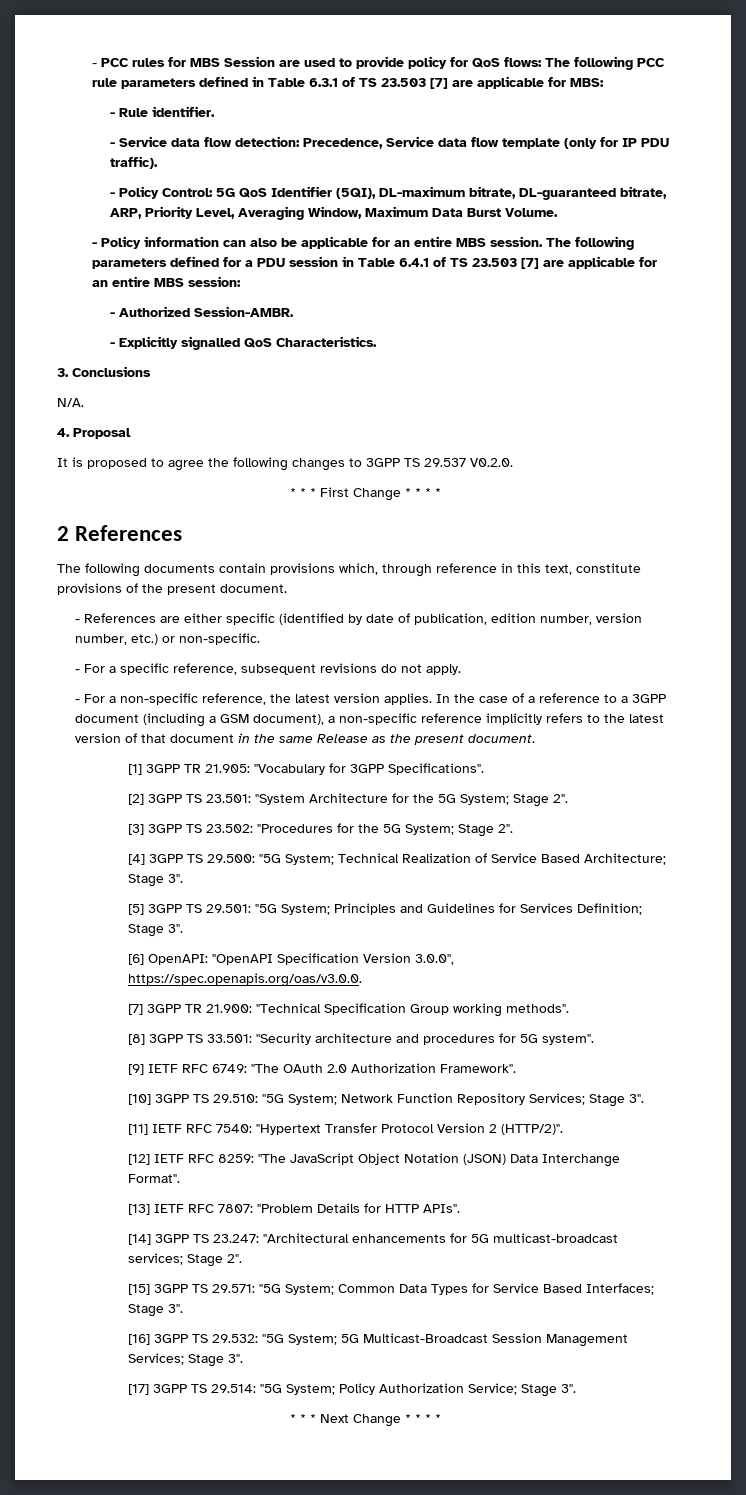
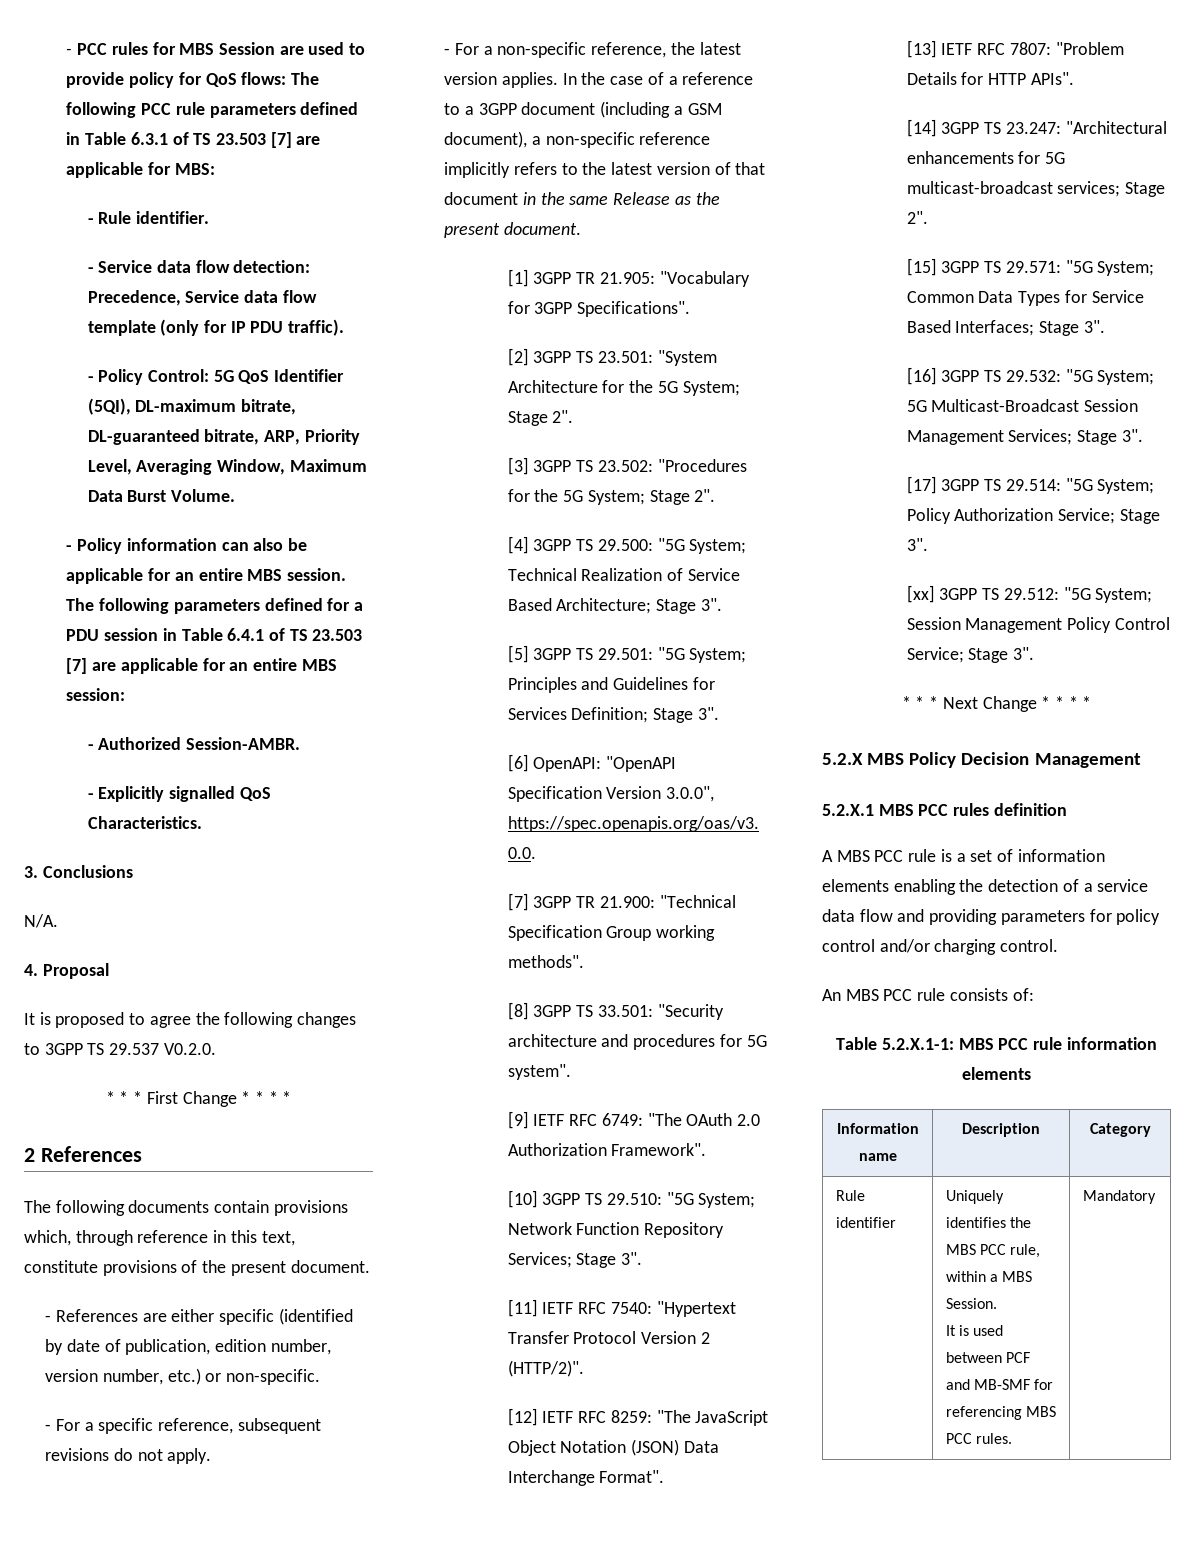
(576, 1388) none -> [906,585,1153,603] [906,617,1170,633] [906,647,1035,663] // [xx] 3GPP TS 29.512: "5G System; Session Management Policy Control Service; Stage 3".
(441, 1418) none -> [822,752,1141,768] [822,803,1067,816] [822,849,1105,862] [822,879,1149,895] [822,909,1161,925] [822,939,1059,955] [822,988,1034,1001] [836,1037,1157,1050] [962,1067,1031,1080] [836,1123,919,1134] [858,1153,897,1161] [962,1123,1040,1137] [1089,1123,1151,1137] [835,1190,865,1201] [835,1217,896,1228] [945,1190,1004,1204] [945,1217,1031,1228] [945,1244,1041,1258] [945,1271,1033,1282] [945,1298,997,1309] [945,1325,1004,1336] [945,1352,1030,1363] [945,1379,1054,1390] [945,1406,1056,1420] [945,1433,1012,1444] [1082,1190,1156,1204] // 5.2.X MBS Policy Decision Management // 5.2.X.1 MBS PCC rules definition // A MBS PCC rule is a set of information elements enabling the detection of a service data flow and providing parameters for policy control and/or charging control. // An MBS PCC rule consists of: // Table 5.2.X.1-1: MBS PCC rule information elements // Information name | Description | Category // Rule identifier | Uniquely identifies the MBS PCC rule, within a MBS Session. // It is used between PCF and MB-SMF for referencing MBS PCC rules. | Mandatory

